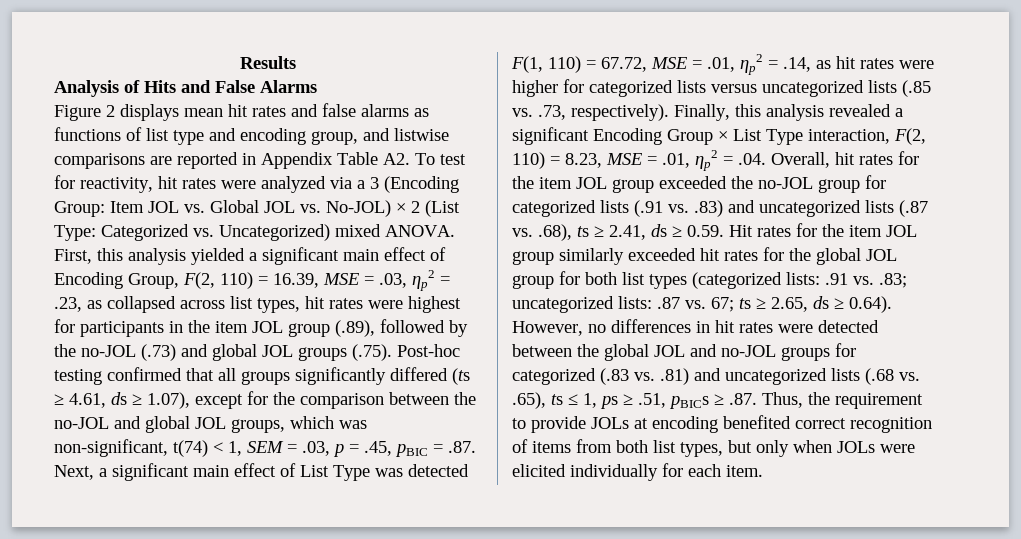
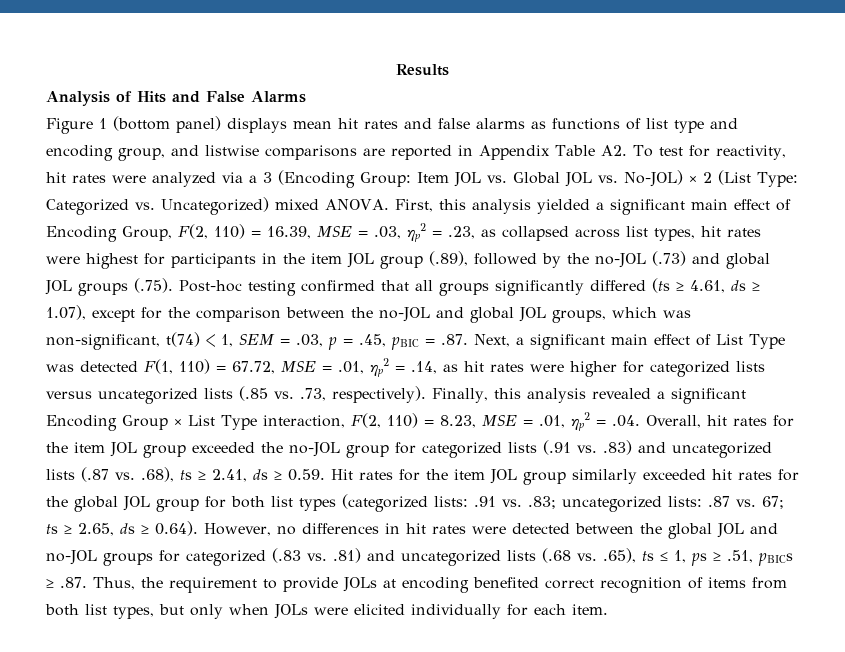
[106,105,115,117] 2 -> [99,116,221,133] 1 (bottom panel)

